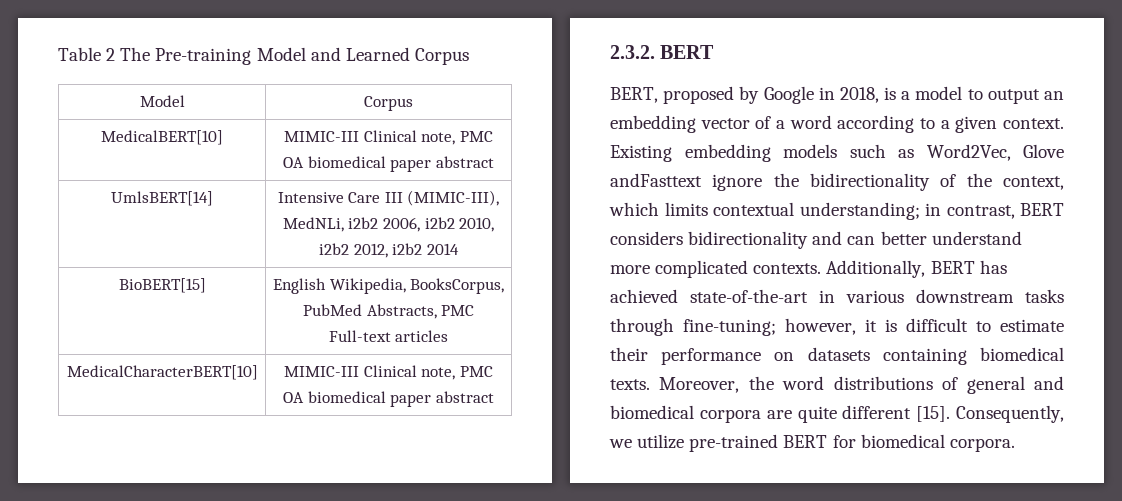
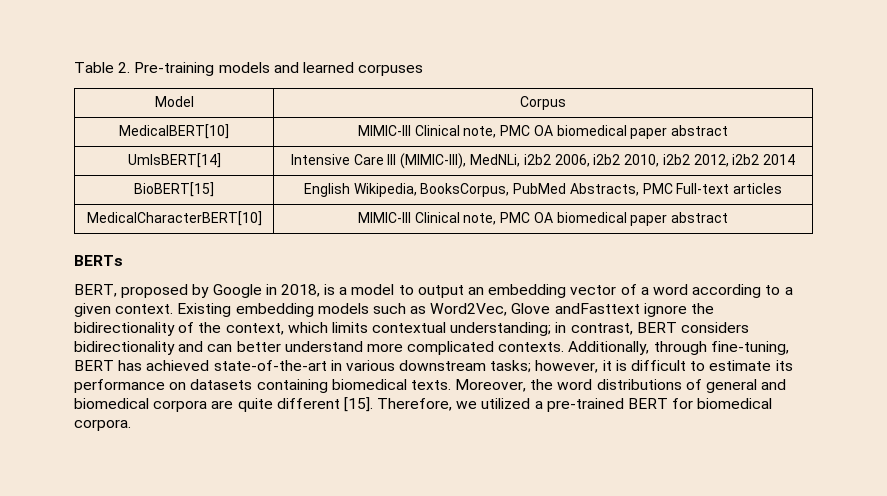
[106,47,469,65] 2 The Pre-training Model and Learned Corpus -> [118,62,424,76] 2. Pre-training models and learned corpuses
[610,45,715,59] 2.3.2. BERT -> [74,255,123,266] BERTs
(926, 269) none -> [653,341,789,355] through fine-tuning,
[1025,289,1064,303] [610,318,776,336] tasks through fine-tuning; -> [490,360,532,373] tasks;
[610,347,648,361] their -> [775,360,793,371] its
[956,405,1064,423] [609,434,685,449] Consequently, we utilize -> [377,398,543,411] Therefore, we utilized a

